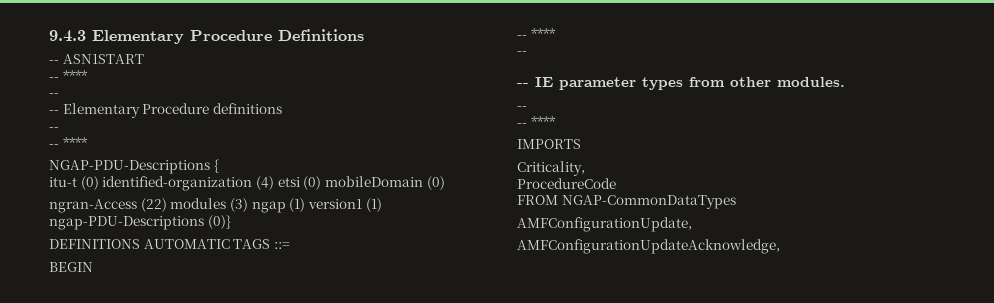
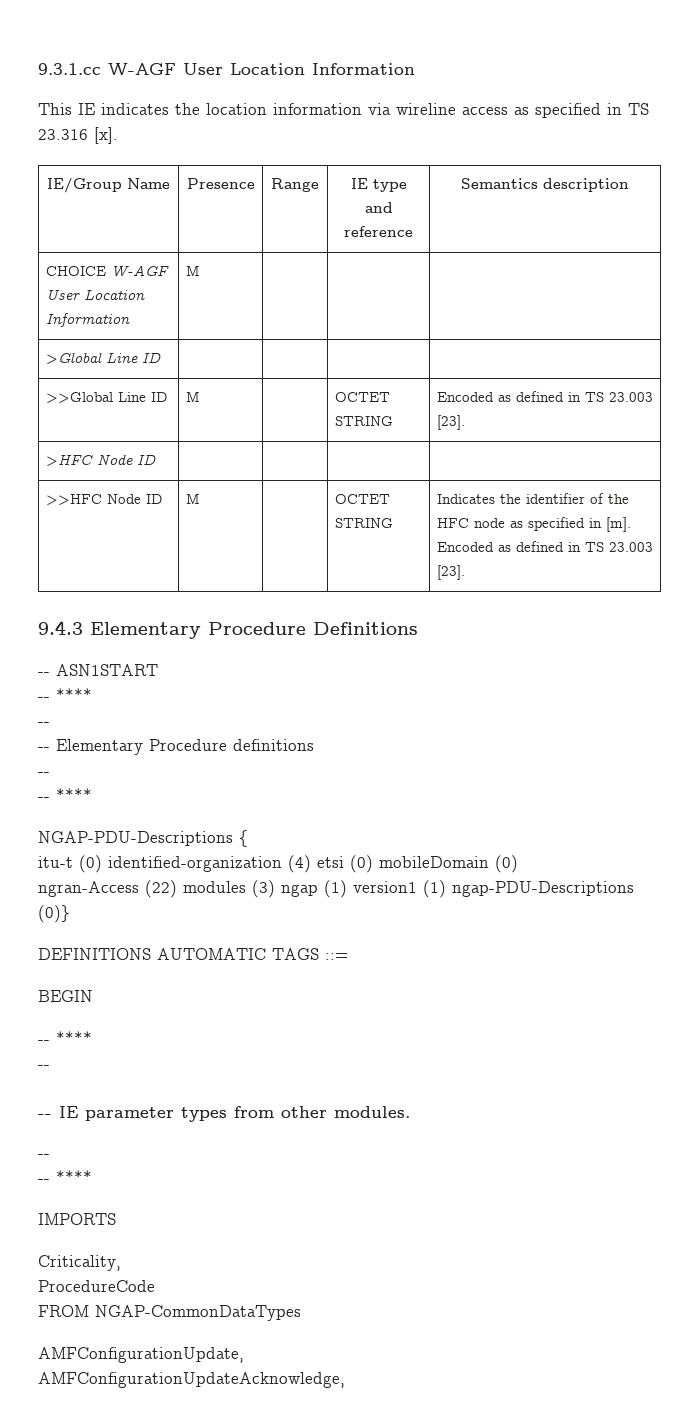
(49, 36) none -> [38,63,415,75] [38,103,649,118] [38,127,118,144] [47,178,170,193] [186,178,255,189] [271,178,319,192] [350,178,407,192] [364,202,393,213] [344,226,413,237] [461,178,629,192] [45,265,169,277] [45,289,145,300] [45,313,130,327] [185,265,200,276] [45,352,161,364] [45,392,167,403] [185,391,200,402] [334,392,390,402] [334,416,393,426] [436,391,653,402] [436,415,465,430] [45,454,156,466] [45,494,162,505] [185,493,200,504] [334,494,390,504] [334,518,393,528] [436,493,629,504] [436,517,631,532] [436,541,653,552] [436,565,465,580] 9.3.1.cc W-AGF User Location Information // This IE indicates the location information via wireline access as specified in TS 23.316 [x]. // IE/Group Name | Presence | Range | IE type and reference | Semantics description // CHOICE W-AGF User Location Information | M | | | // >Global Line ID | | | | // >>Global Line ID | M | | OCTET STRING | Encoded as defined in TS 23.003 [23]. // >HFC Node ID | | | | // >>HFC Node ID | M | | OCTET STRING | Indicates the identifier of the HFC node as specified in [m]. Encoded as defined in TS 23.003 [23]. //

